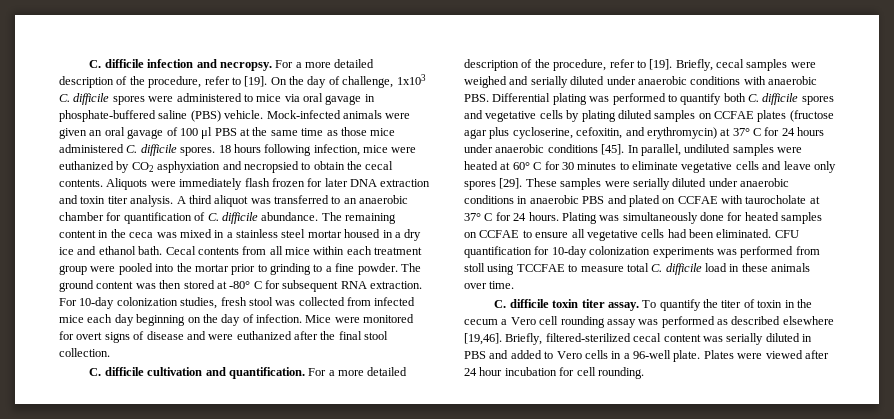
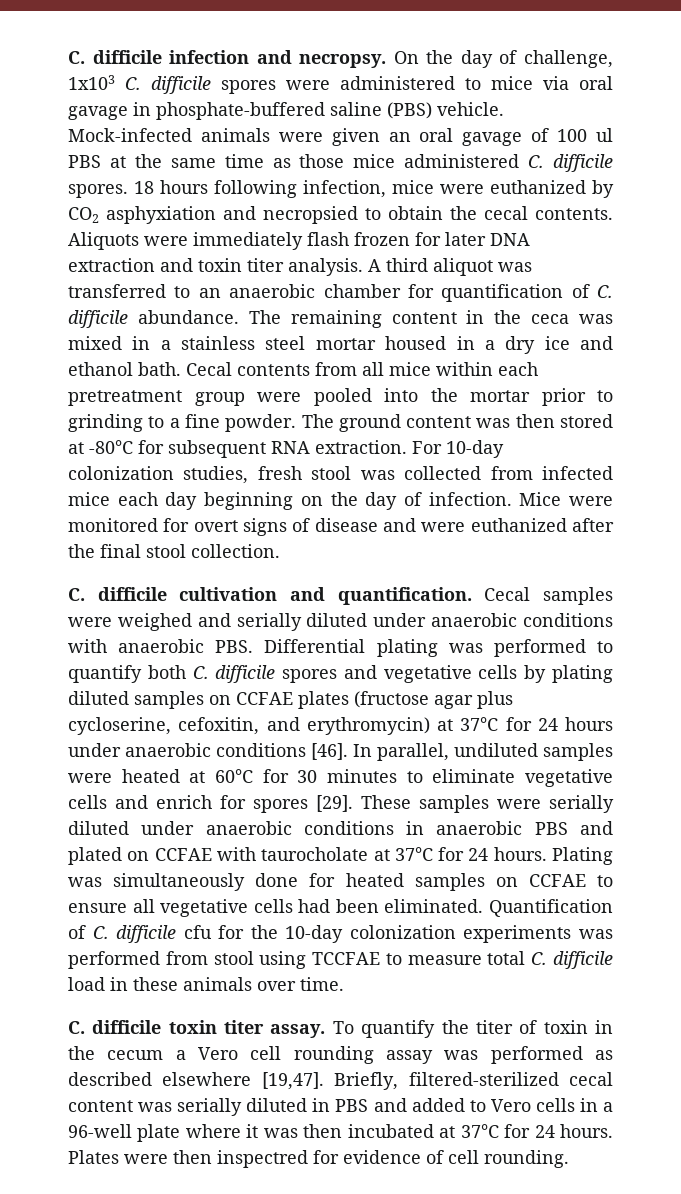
[275,59,375,68] [59,76,268,88] For a more detailed description of the procedure, refer to [19]. -> (387, 61) none
[201,127,213,139] μl -> [596,128,614,142] ul
[374,247,423,255] treatment -> [68,390,182,406] pretreatment
[229,281,262,289] -80° C -> [89,440,133,454] -80°C
[308,367,408,376] [464,59,744,71] For a more detailed description of the procedure, refer to [19]. Briefly, cecal -> [484,587,531,601] Cecal
[732,128,761,136] 37° C -> [460,717,499,731] 37°C
[601,144,625,155] [45]. -> [311,743,348,760] [46].
[512,162,542,170] 60° C -> [215,769,253,783] 60°C
[783,161,836,173] leave only -> [156,795,246,809] enrich for
[464,213,493,221] 37° C -> [394,847,433,861] 37°C
[774,230,799,238] [464,246,550,258] CFU quantification for -> [489,899,613,917] [68,925,278,943] Quantification of C. difficile cfu for the
[464,263,485,272] stoll -> [213,951,254,965] stool
[464,333,502,345] [19,46]. -> [261,1072,324,1090] [19,47].
[673,350,829,362] [464,367,575,376] plate. Plates were viewed after 24 hour incubation for -> [137,1124,613,1142] [68,1150,444,1168] plate where it was then incubated at 37°C for 24 hours. Plates were then inspectred for evidence of

